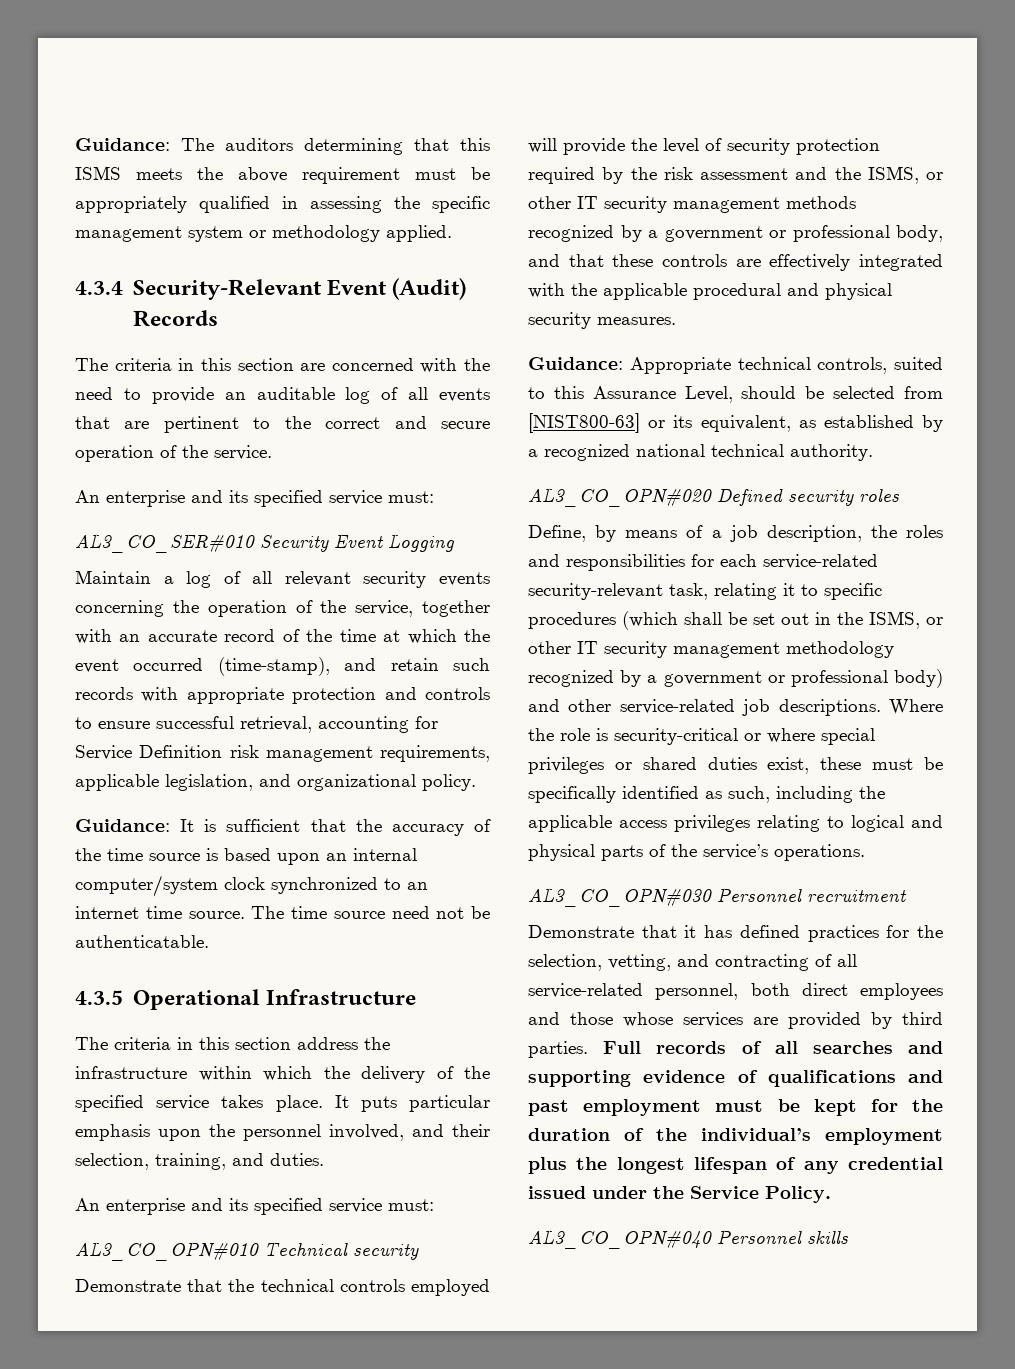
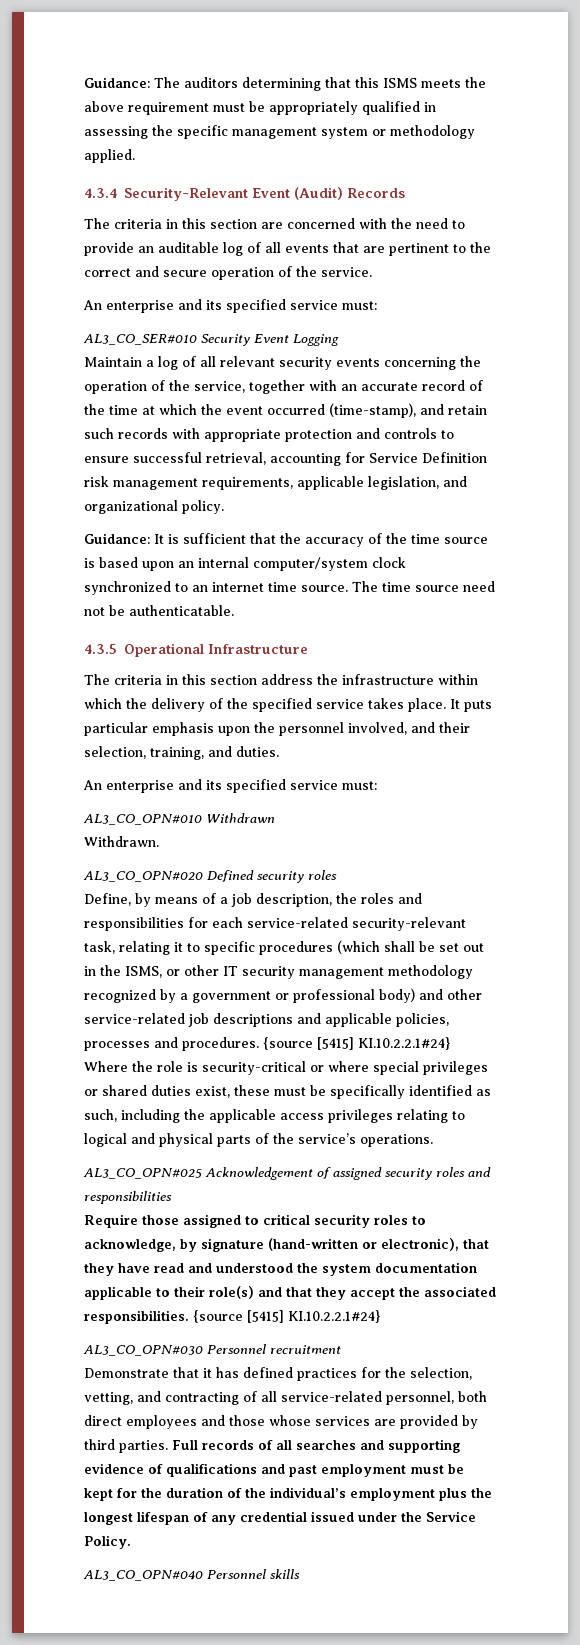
[264,1242,419,1260] [75,1279,490,1296] [528,138,880,155] [528,166,943,184] [528,196,856,213] [528,225,943,242] [528,254,943,271] [528,283,892,300] [528,312,676,329] [528,357,943,374] [528,386,943,403] [528,413,943,433] [528,444,873,461] Technical security // Demonstrate that the technical controls employed will provide the level of security protection required by the risk assessment and the ISMS, or other IT security management methods recognized by a government or professional body, and that these controls are effectively integrated with the applicable procedural and physical security measures. // Guidance: Appropriate technical controls, suited to this Assurance Level, should be selected from [NIST800-63] or its equivalent, as established by a recognized national technical authority. -> [206,813,275,823] [84,836,159,847] Withdrawn // Withdrawn.
[778,699,881,716] descriptions. -> [213,1013,449,1027] [84,1037,450,1051] descriptions and applicable policies, processes and procedures. {source [5415] KI.10.2.2.1#24}
(865, 852) none -> [83,1167,491,1180] [84,1191,172,1204] [84,1214,426,1228] [84,1238,489,1252] [84,1262,477,1276] [84,1286,496,1300] [84,1310,380,1324] // AL3_CO_OPN#025 Acknowledgement of assigned security roles and responsibilities // Require those assigned to critical security roles to acknowledge, by signature (hand-written or electronic), that they have read and understood the system documentation applicable to their role(s) and that they accept the associated responsibilities. {source [5415] KI.10.2.2.1#24}

